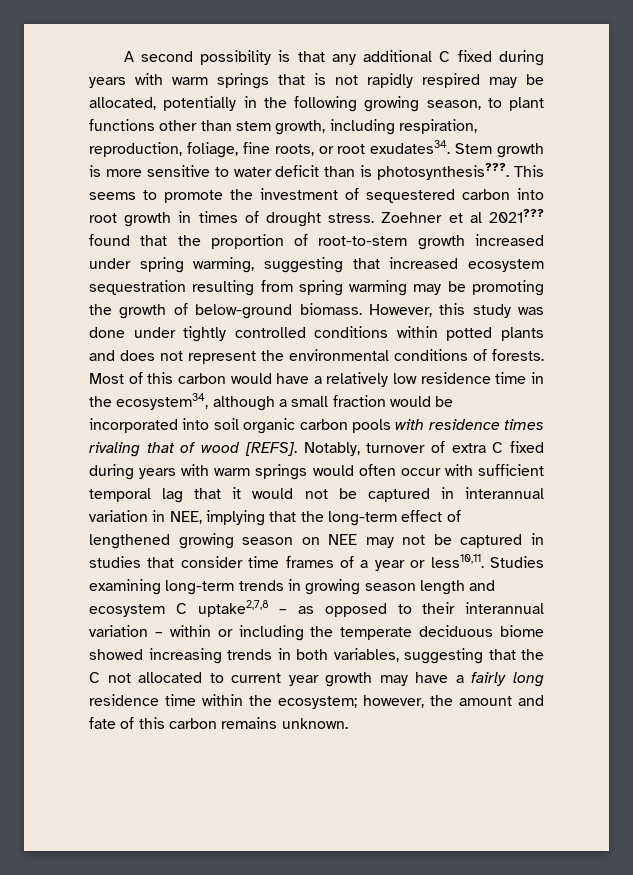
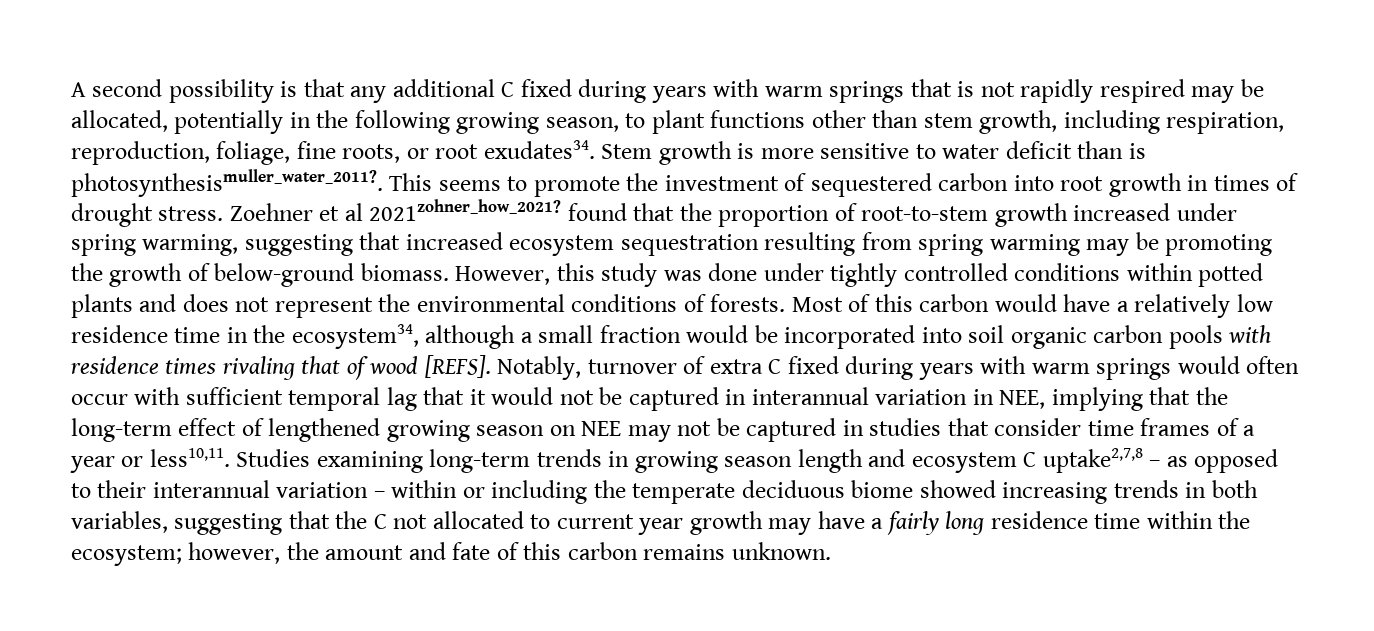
[377,163,510,180] photosynthesis???. -> [71,169,383,197] photosynthesismuller_water_2011?.
[488,209,544,223] 2021??? -> [369,199,562,221] 2021zohner_how_2021?

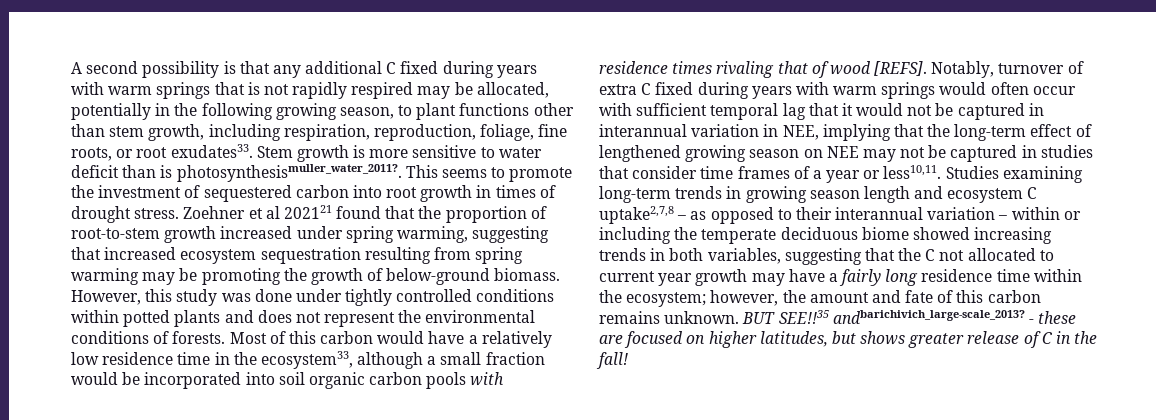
[483,140,595,159] exudates34. -> [170,144,253,158] exudates33.
[369,199,562,221] 2021zohner_how_2021? -> [283,205,332,219] 202121
[291,324,419,349] ecosystem34, -> [260,351,353,369] ecosystem33,
(831, 551) none -> [742,310,1077,324] [599,331,1098,348] [596,352,628,369] BUT SEE!!35 andbarichivich_large-scale_2013? - these are focused on higher latitudes, but shows greater release of C in the fall!

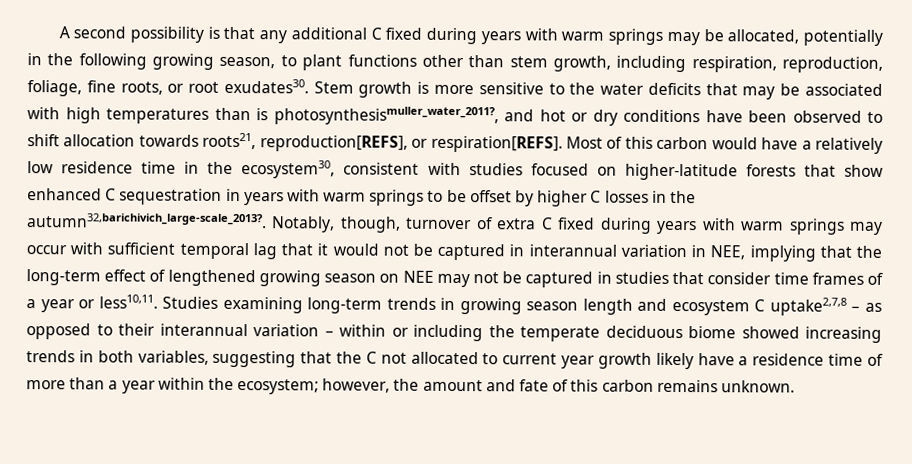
[214,82,414,99] that is not rapidly respired -> (664, 36) none
[170,144,253,158] exudates33. -> [223,78,309,94] exudates30.
[498,147,542,158] [71,164,573,182] [71,185,556,202] [71,205,547,223] [71,226,550,243] [71,247,524,264] [71,268,561,285] [71,289,555,306] [71,310,536,327] [71,331,226,344] water deficit than is photosynthesismuller_water_2011?. This seems to promote the investment of sequestered carbon into root growth in times of drought stress. Zoehner et al 202121 found that the proportion of root-to-stem growth increased under spring warming, suggesting that increased ecosystem sequestration resulting from spring warming may be promoting the growth of below-ground biomass. However, this study was done under tightly controlled conditions within potted plants and does not represent the environmental conditions of forests. -> [569,82,884,100] [27,106,883,126] [27,132,563,153] the water deficits that may be associated with high temperatures than is photosynthesismuller_water_2011?, and hot or dry conditions have been observed to shift allocation towards roots21, reproduction[REFS], or respiration[REFS].
[260,351,545,369] [71,372,505,389] [599,61,995,78] ecosystem33, although a small fraction would be incorporated into soil organic carbon pools with residence times rivaling that of wood [REFS]. Notably, -> [241,160,884,181] [27,188,696,207] [27,213,401,233] ecosystem30, consistent with studies focused on higher-latitude forests that show enhanced C sequestration in years with warm springs to be offset by higher C losses in the autumn32,barichivich_large-scale_2013?. Notably, though,
[939,82,1029,95] would often -> [848,221,883,235] may
[751,269,1030,286] may have a fairly long residence time -> [655,352,884,370] [26,377,156,394] likely have a residence time of more than a year
[742,310,1077,324] [599,331,1098,348] [596,352,628,369] BUT SEE!!35 andbarichivich_large-scale_2013? - these are focused on higher latitudes, but shows greater release of C in the fall! -> (795, 386) none

